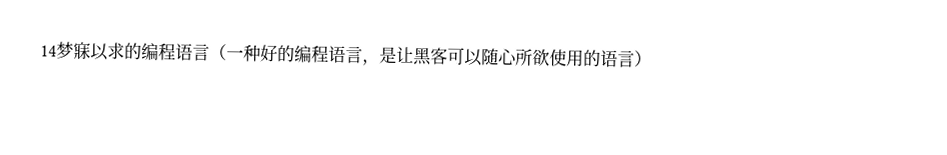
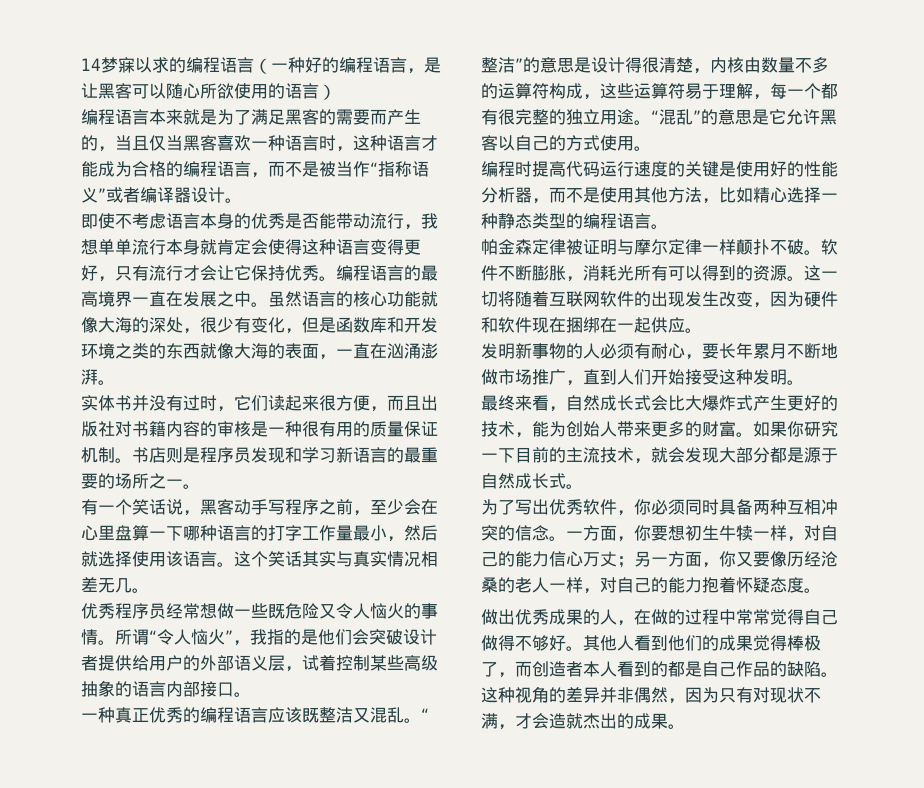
(652, 58) none -> [81,109,421,125] [81,135,438,152] [81,161,429,178] [81,187,242,203] [81,213,438,230] [81,239,421,255] [81,265,438,282] [81,291,438,307] [81,317,438,334] [81,343,438,360] [81,369,115,385] [81,395,438,412] [81,421,438,437] [81,447,438,463] [81,473,200,489] [81,499,438,516] [81,525,438,542] [81,551,438,567] [81,577,149,593] [81,603,438,619] [81,629,437,646] [81,655,438,672] [81,680,251,697] [81,707,429,723] [481,57,829,74] [481,83,838,100] [481,109,837,125] [481,135,651,151] [481,161,838,177] [481,187,838,204] [481,213,668,229] [481,239,838,255] [481,265,838,282] [481,291,838,308] [481,317,702,333] [481,342,838,360] [481,369,804,386] [481,395,838,412] [481,421,838,438] [481,447,838,464] [481,473,583,489] [481,499,838,516] [481,525,838,542] [481,551,838,568] [481,577,821,594] [481,609,838,626] [481,635,821,651] [481,661,838,678] [481,686,821,704] [481,713,685,730] // 编程语言本来就是为了满足黑客的需要而产生的，当且仅当黑客喜欢一种语言时，这种语言才能成为合格的编程语言，而不是被当作“指称语义”或者编译器设计。 // 即使不考虑语言本身的优秀是否能带动流行，我想单单流行本身就肯定会使得这种语言变得更好，只有流行才会让它保持优秀。编程语言的最高境界一直在发展之中。虽然语言的核心功能就像大海的深处，很少有变化，但是函数库和开发环境之类的东西就像大海的表面，一直在汹涌澎湃。 // 实体书并没有过时，它们读起来很方便，而且出版社对书籍内容的审核是一种很有用的质量保证机制。书店则是程序员发现和学习新语言的最重要的场所之一。 // 有一个笑话说，黑客动手写程序之前，至少会在心里盘算一下哪种语言的打字工作量最小，然后就选择使用该语言。这个笑话其实与真实情况相差无几。 // 优秀程序员经常想做一些既危险又令人恼火的事情。所谓“令人恼火”，我指的是他们会突破设计者提供给用户的外部语义层，试着控制某些高级抽象的语言内部接口。 // 一种真正优秀的编程语言应该既整洁又混乱。“整洁”的意思是设计得很清楚，内核由数量不多的运算符构成，这些运算符易于理解，每一个都有很完整的独立用途。“混乱”的意思是它允许黑客以自己的方式使用。 // 编程时提高代码运行速度的关键是使用好的性能分析器，而不是使用其他方法，比如精心选择一种静态类型的编程语言。 // 帕金森定律被证明与摩尔定律一样颠扑不破。软件不断膨胀，消耗光所有可以得到的资源。这一切将随着互联网软件的出现发生改变，因为硬件和软件现在捆绑在一起供应。 // 发明新事物的人必须有耐心，要长年累月不断地做市场推广，直到人们开始接受这种发明。 // 最终来看，自然成长式会比大爆炸式产生更好的技术，能为创始人带来更多的财富。如果你研究一下目前的主流技术，就会发现大部分都是源于自然成长式。 // 为了写出优秀软件，你必须同时具备两种互相冲突的信念。一方面，你要想初生牛犊一样，对自己的能力信心万丈；另一方面，你又要像历经沧桑的老人一样，对自己的能力抱着怀疑态度。 // 做出优秀成果的人，在做的过程中常常觉得自己做得不够好。其他人看到他们的成果觉得棒极了，而创造者本人看到的都是自己作品的缺陷。这种视角的差异并非偶然，因为只有对现状不满，才会造就杰出的成果。

